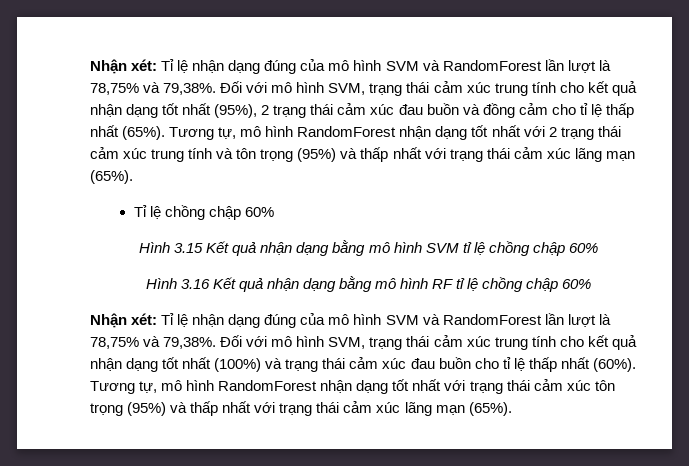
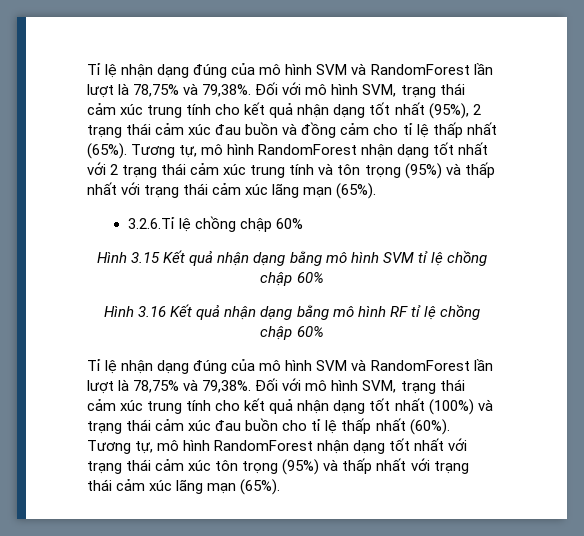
[90,59,158,74] Nhận xét: -> (87, 69) none
[133,205,147,217] Tỉ -> [127,217,175,229] 3.2.6.Tỉ
[90,313,158,328] Nhận xét: -> (324, 331) none

